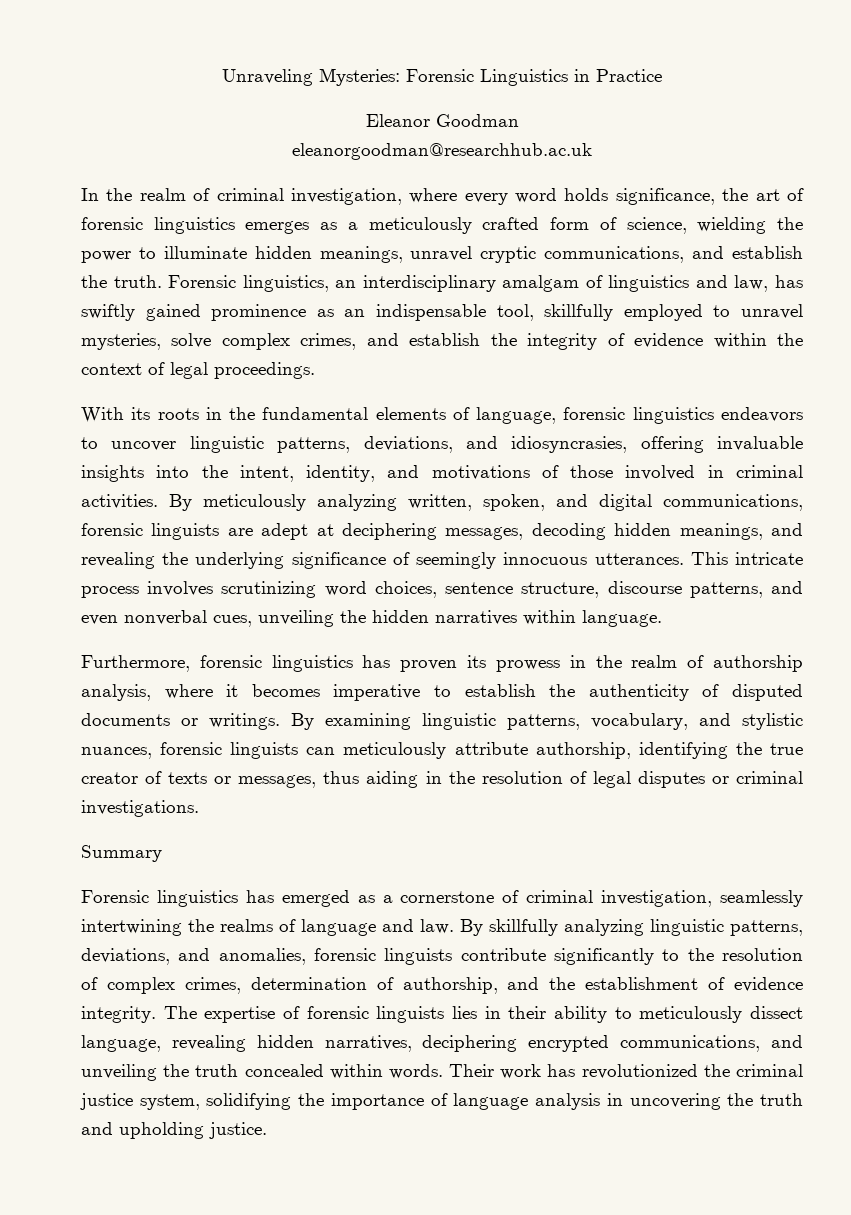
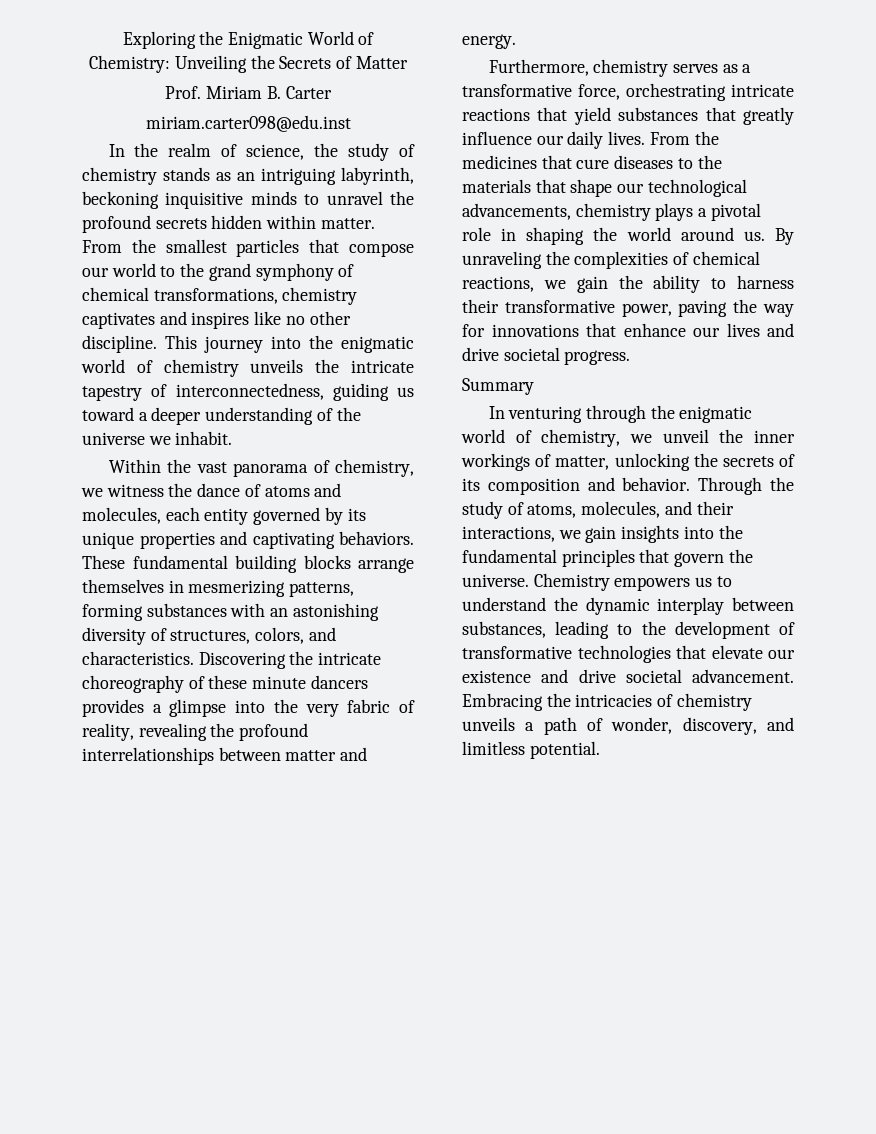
[222,68,662,86] [365,114,519,127] [292,143,592,160] [81,188,804,205] [81,217,804,234] [81,246,804,263] [81,275,803,292] [81,304,804,321] [81,333,803,350] [81,362,315,379] [81,407,803,424] [81,436,803,453] [81,465,803,482] [81,494,803,511] [81,523,803,540] [81,552,803,569] [81,581,803,598] [81,610,662,627] [81,655,804,672] [81,684,804,701] [81,713,803,730] [81,742,803,759] [81,771,803,788] [81,800,199,817] [81,845,162,862] [81,890,803,907] [81,919,803,936] [81,948,804,965] [81,977,803,994] [81,1006,803,1023] [81,1035,803,1052] [81,1064,803,1081] [80,1093,804,1110] [81,1122,267,1139] Unraveling Mysteries: Forensic Linguistics in Practice // Eleanor Goodman // eleanorgoodman@researchhub.ac.uk // In the realm of criminal investigation, where every word holds significance, the art of forensic linguistics emerges as a meticulously crafted form of science, wielding the power to illuminate hidden meanings, unravel cryptic communications, and establish the truth. Forensic linguistics, an interdisciplinary amalgam of linguistics and law, has swiftly gained prominence as an indispensable tool, skillfully employed to unravel mysteries, solve complex crimes, and establish the integrity of evidence within the context of legal proceedings. // With its roots in the fundamental elements of language, forensic linguistics endeavors to uncover linguistic patterns, deviations, and idiosyncrasies, offering invaluable insights into the intent, identity, and motivations of those involved in criminal activities. By meticulously analyzing written, spoken, and digital communications, forensic linguists are adept at deciphering messages, decoding hidden meanings, and revealing the underlying significance of seemingly innocuous utterances. This intricate process involves scrutinizing word choices, sentence structure, discourse patterns, and even nonverbal cues, unveiling the hidden narratives within language. // Furthermore, forensic linguistics has proven its prowess in the realm of authorship analysis, where it becomes imperative to establish the authenticity of disputed documents or writings. By examining linguistic patterns, vocabulary, and stylistic nuances, forensic linguists can meticulously attribute authorship, identifying the true creator of texts or messages, thus aiding in the resolution of legal disputes or criminal investigations. // Summary // Forensic linguistics has emerged as a cornerstone of criminal investigation, seamlessly intertwining the realms of language and law. By skillfully analyzing linguistic patterns, deviations, and anomalies, forensic linguists contribute significantly to the resolution of complex crimes, determination of authorship, and the establishment of evidence integrity. The expertise of forensic linguists lies in their ability to meticulously dissect language, revealing hidden narratives, deciphering encrypted communications, and unveiling the truth concealed within words. Their work has revolutionized the criminal justice system, solidifying the importance of language analysis in uncovering the truth and upholding justice. -> [122,31,375,49] [89,55,408,73] [165,86,332,99] [145,115,351,132] [108,143,416,161] [82,167,414,185] [82,191,414,209] [82,215,375,233] [82,239,415,257] [82,263,355,281] [82,287,358,305] [82,311,351,329] [82,335,414,353] [81,359,415,377] [82,383,414,401] [82,407,361,425] [82,431,233,445] [108,459,414,477] [81,483,342,497] [82,507,366,525] [82,531,414,549] [82,555,414,573] [82,579,355,597] [82,603,379,621] [82,627,336,645] [82,651,382,669] [82,675,368,693] [82,699,416,717] [82,723,309,741] [82,747,368,765] [462,34,516,49] [488,59,752,77] [462,83,794,101] [462,107,794,125] [462,131,719,149] [462,155,722,169] [462,179,747,197] [462,203,761,221] [462,227,794,245] [462,251,760,269] [462,275,794,293] [462,299,794,317] [462,323,794,337] [462,347,631,365] [462,378,534,395] [488,405,753,423] [461,429,795,447] [461,453,795,471] [462,477,794,495] [462,501,734,519] [462,525,743,543] [462,549,753,567] [462,573,732,591] [462,597,794,615] [462,621,795,639] [462,645,795,663] [462,669,794,683] [462,693,752,711] [462,717,794,735] [462,741,600,759] Exploring the Enigmatic World of Chemistry: Unveiling the Secrets of Matter // Prof. Miriam B. Carter // miriam.carter098@edu.inst // In the realm of science, the study of chemistry stands as an intriguing labyrinth, beckoning inquisitive minds to unravel the profound secrets hidden within matter. From the smallest particles that compose our world to the grand symphony of chemical transformations, chemistry captivates and inspires like no other discipline. This journey into the enigmatic world of chemistry unveils the intricate tapestry of interconnectedness, guiding us toward a deeper understanding of the universe we inhabit. // Within the vast panorama of chemistry, we witness the dance of atoms and molecules, each entity governed by its unique properties and captivating behaviors. These fundamental building blocks arrange themselves in mesmerizing patterns, forming substances with an astonishing diversity of structures, colors, and characteristics. Discovering the intricate choreography of these minute dancers provides a glimpse into the very fabric of reality, revealing the profound interrelationships between matter and energy. // Furthermore, chemistry serves as a transformative force, orchestrating intricate reactions that yield substances that greatly influence our daily lives. From the medicines that cure diseases to the materials that shape our technological advancements, chemistry plays a pivotal role in shaping the world around us. By unraveling the complexities of chemical reactions, we gain the ability to harness their transformative power, paving the way for innovations that enhance our lives and drive societal progress. // Summary // In venturing through the enigmatic world of chemistry, we unveil the inner workings of matter, unlocking the secrets of its composition and behavior. Through the study of atoms, molecules, and their interactions, we gain insights into the fundamental principles that govern the universe. Chemistry empowers us to understand the dynamic interplay between substances, leading to the development of transformative technologies that elevate our existence and drive societal advancement. Embracing the intricacies of chemistry unveils a path of wonder, discovery, and limitless potential.

